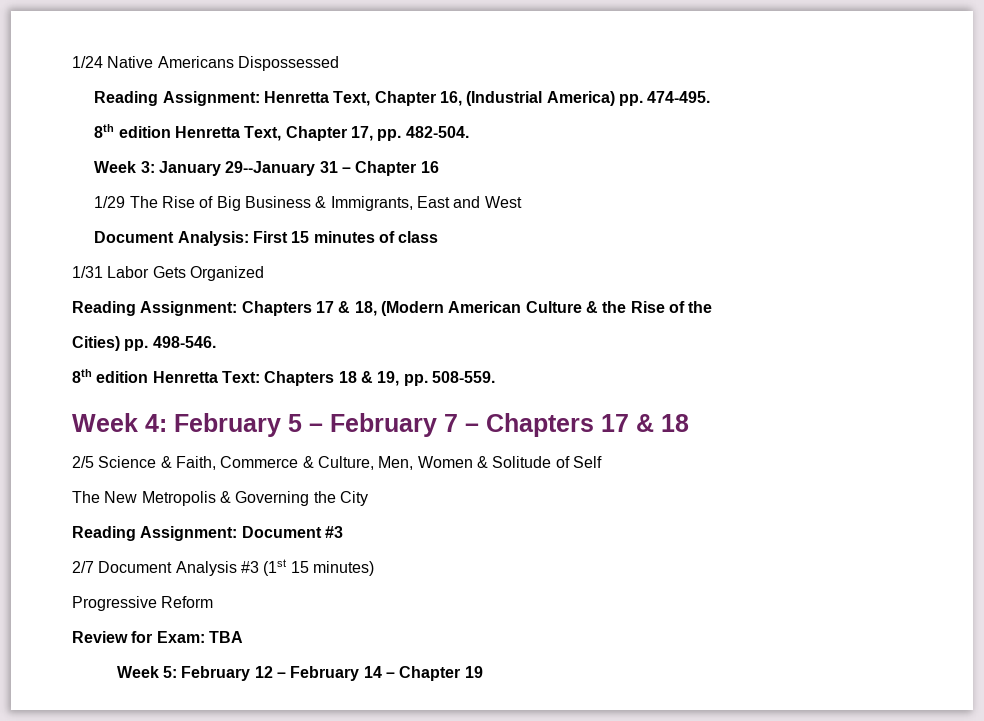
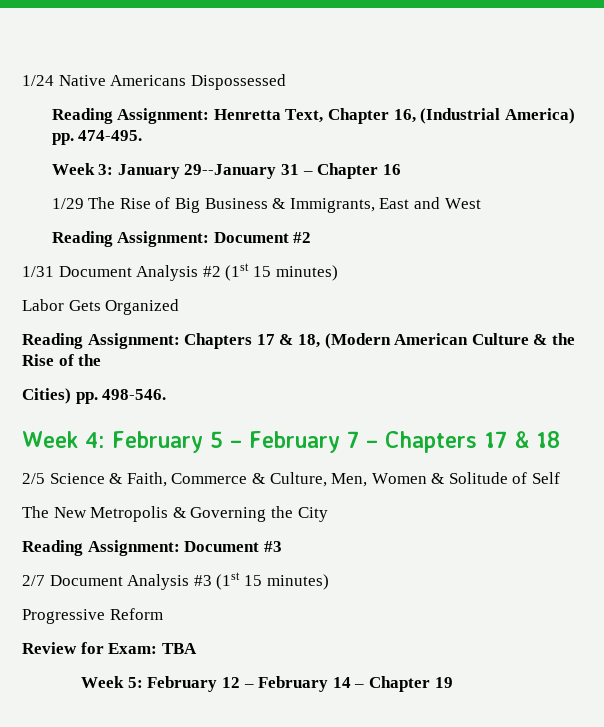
[94,124,469,141] // 8th edition Henretta Text, Chapter 17, pp. 482-504. -> (143, 135) none
[94,231,439,246] [72,266,103,278] Document Analysis: First 15 minutes of class // 1/31 -> [51,231,312,247] [22,263,338,281] Reading Assignment: Document #2 // 1/31 Document Analysis #2 (1st 15 minutes) //
[72,369,495,386] // 8th edition Henretta Text: Chapters 18 & 19, pp. 508-559. -> (167, 394) none

